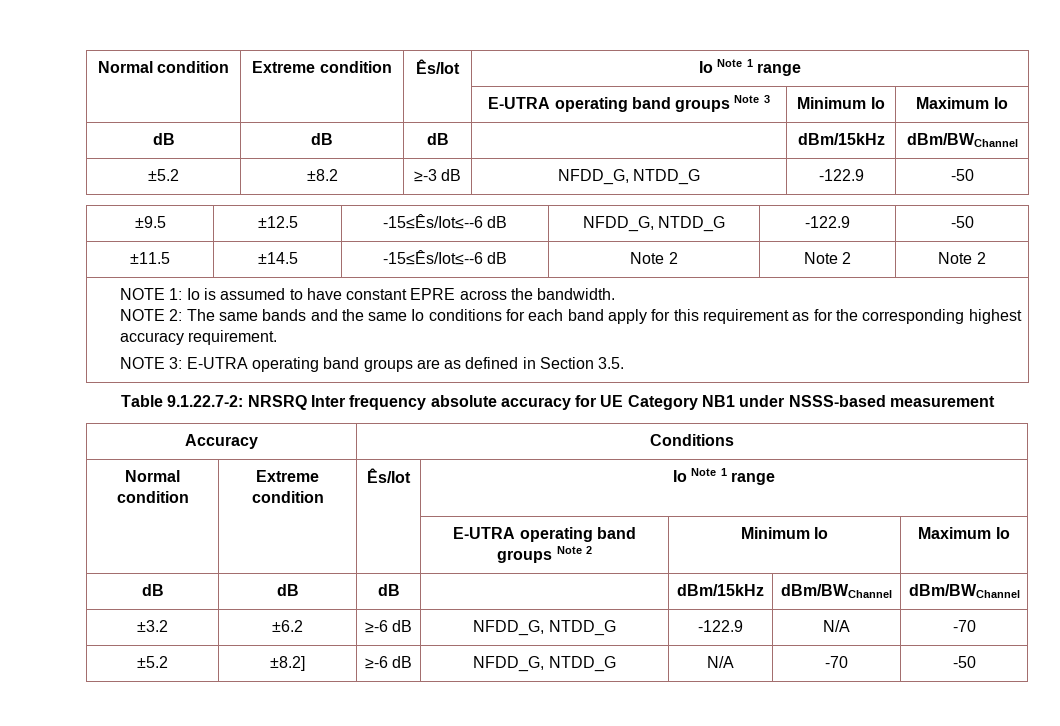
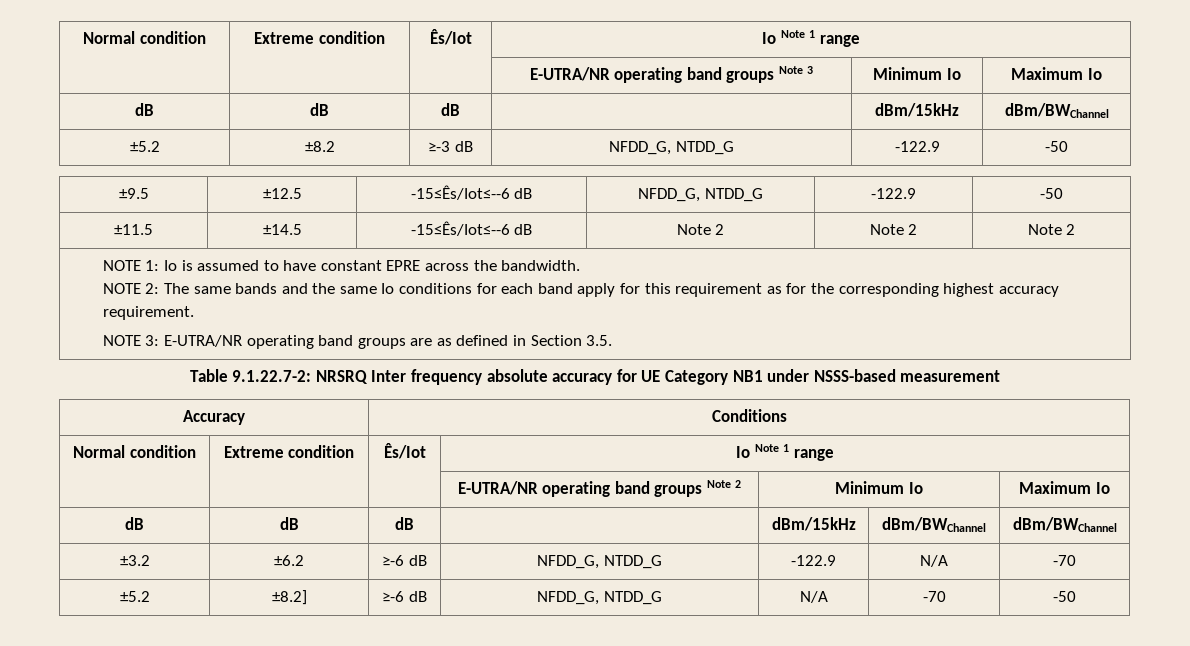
[97,61,230,73] [252,61,392,73] [416,59,460,74] [699,59,801,76] [488,97,551,109] Normal condition | Extreme condition | Ês/Iot | Io Note 1 range // | | | E-UTRA -> [83,31,206,44] [254,31,385,44] [429,29,472,45] [762,30,860,47] [529,67,610,81] Normal condition | Extreme condition | Ês/Iot | Io Note 1 range // | | | E-UTRA/NR
[186,357,248,369] E-UTRA -> [163,335,242,347] E-UTRA/NR
[453,527,516,539] E-UTRA -> [457,481,538,495] E-UTRA/NR

